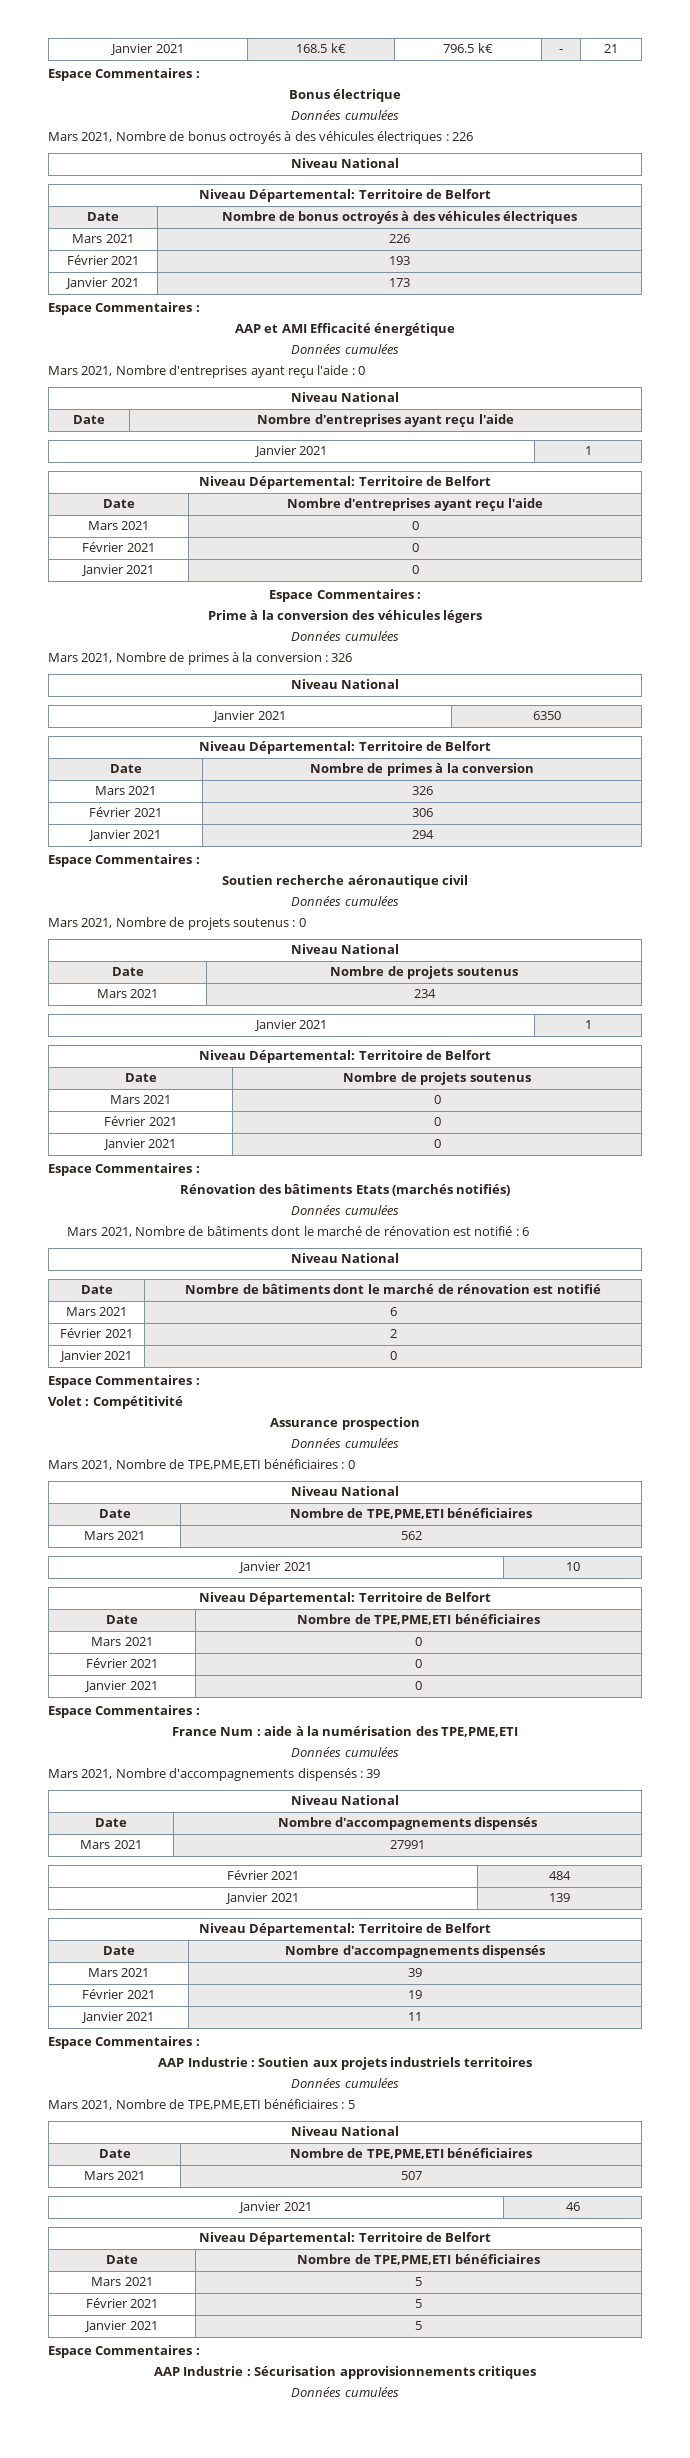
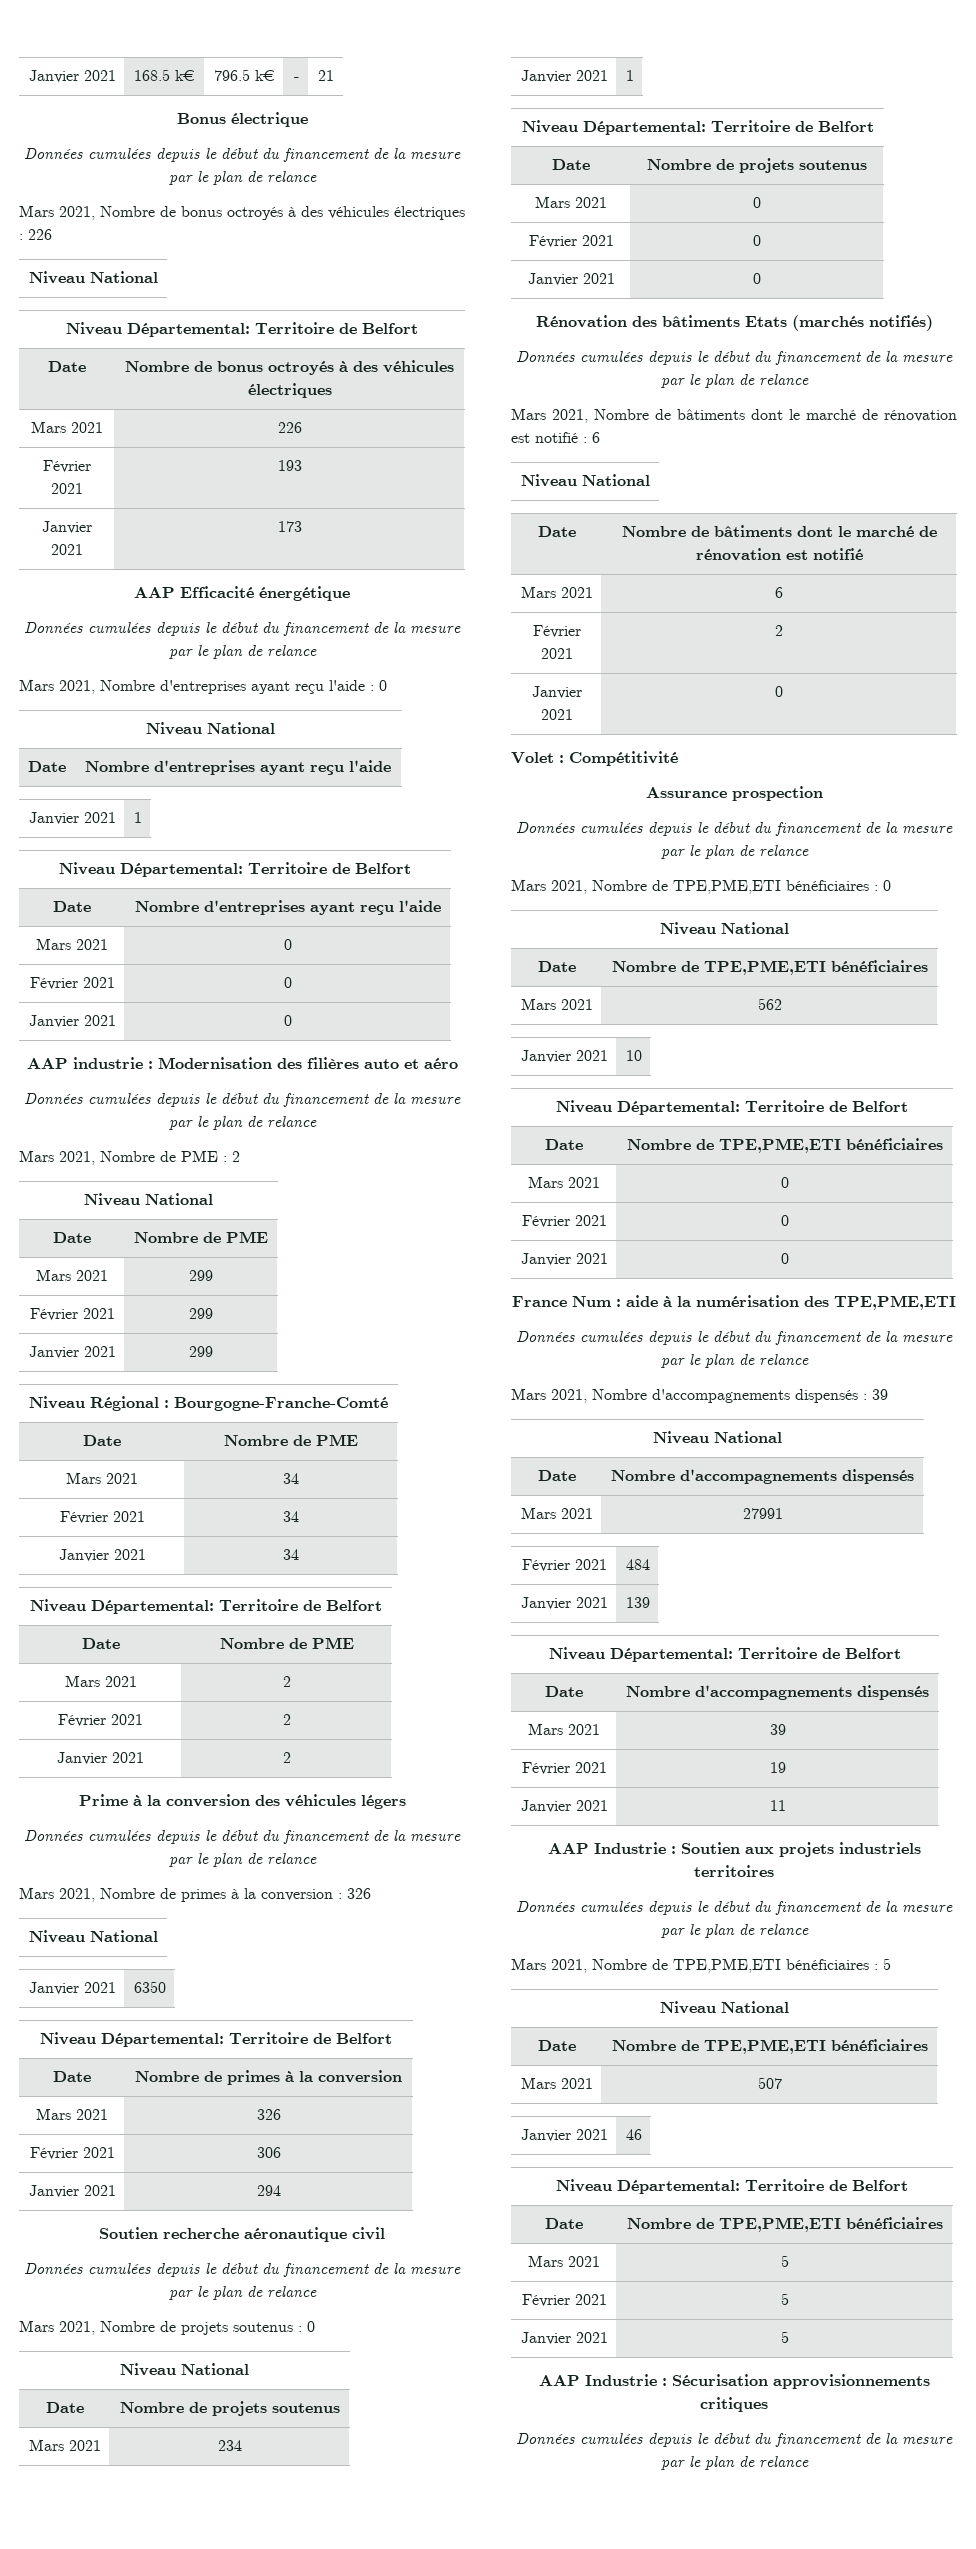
[48,68,200,81] // Espace Commentaires : -> (334, 75) none
(399, 115) none -> [156,148,461,162] [168,171,317,185] depuis le début du financement de la mesure par le plan de relance
[48,302,200,315] [234,324,307,333] // Espace Commentaires : // AAP et AMI -> [134,587,175,598] // AAP
(399, 349) none -> [156,622,461,636] [168,645,317,659] depuis le début du financement de la mesure par le plan de relance
[269,589,421,602] Espace Commentaires : -> [26,1057,458,1069] [24,1093,461,1107] [168,1116,317,1130] [19,1150,240,1165] [84,1193,213,1206] [53,1232,91,1243] [134,1231,268,1243] [36,1269,108,1281] [189,1270,213,1281] [29,1308,115,1321] [189,1308,213,1319] [28,1346,116,1359] [189,1346,213,1357] [28,1396,388,1411] [83,1435,121,1446] [224,1434,358,1446] [66,1472,138,1484] [283,1473,299,1484] [59,1511,145,1524] [283,1511,299,1522] [58,1549,146,1562] [283,1549,299,1560] [29,1599,382,1614] [81,1638,120,1649] [219,1637,354,1649] [64,1675,137,1687] [282,1676,291,1687] [58,1714,143,1727] [282,1714,291,1725] [57,1752,144,1765] [282,1752,291,1763] AAP industrie : Modernisation des filières auto et aéro // Données cumulées depuis le début du financement de la mesure par le plan de relance // Mars 2021, Nombre de PME : 2 // Niveau National // Date | Nombre de PME // Mars 2021 | 299 // Février 2021 | 299 // Janvier 2021 | 299 // Niveau Régional : Bourgogne-Franche-Comté // Date | Nombre de PME // Mars 2021 | 34 // Février 2021 | 34 // Janvier 2021 | 34 // Niveau Départemental: Territoire de Belfort // Date | Nombre de PME // Mars 2021 | 2 // Février 2021 | 2 // Janvier 2021 | 2
(399, 636) none -> [156,1830,461,1844] [168,1853,317,1867] depuis le début du financement de la mesure par le plan de relance
[48,854,200,867] // Espace Commentaires : -> (281, 2190) none
(399, 901) none -> [156,2263,461,2277] [168,2286,317,2300] depuis le début du financement de la mesure par le plan de relance
[48,1163,200,1176] // Espace Commentaires : -> (761, 278) none
(399, 1210) none -> [648,351,953,365] [660,374,809,388] depuis le début du financement de la mesure par le plan de relance
[48,1375,200,1388] // Espace Commentaires : -> (783, 691) none
(399, 1443) none -> [648,822,953,836] [660,845,809,859] depuis le début du financement de la mesure par le plan de relance
[48,1705,200,1718] // Espace Commentaires : -> (789, 1258) none
(399, 1752) none -> [648,1331,953,1345] [660,1354,809,1368] depuis le début du financement de la mesure par le plan de relance
[48,2036,200,2049] // Espace Commentaires : -> (786, 1805) none
(399, 2083) none -> [648,1901,953,1915] [660,1924,809,1938] depuis le début du financement de la mesure par le plan de relance
[48,2345,200,2358] // Espace Commentaires : -> (789, 2337) none
(399, 2392) none -> [648,2433,953,2447] [660,2456,809,2470] depuis le début du financement de la mesure par le plan de relance

